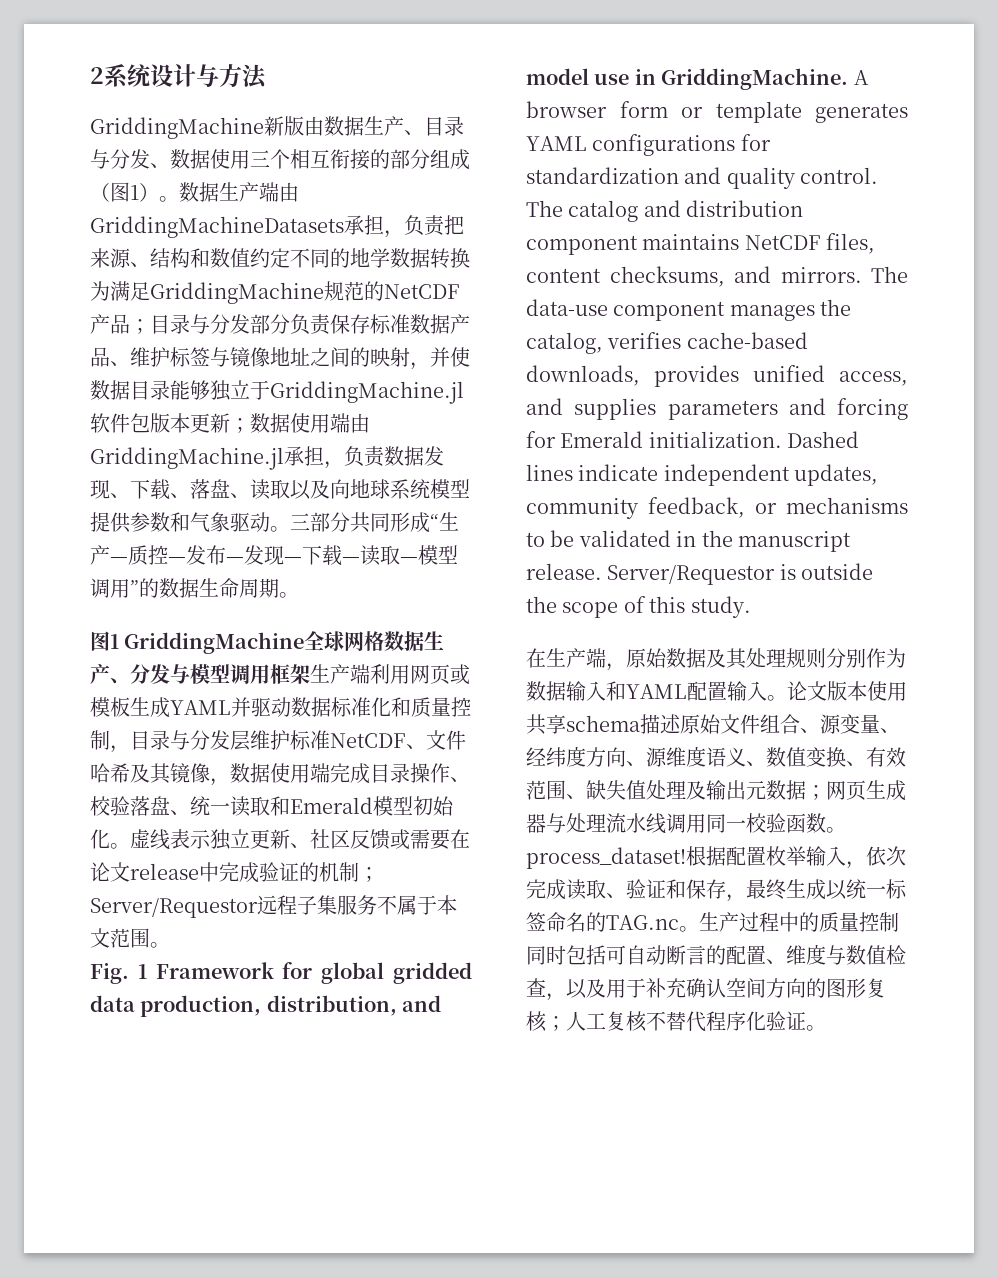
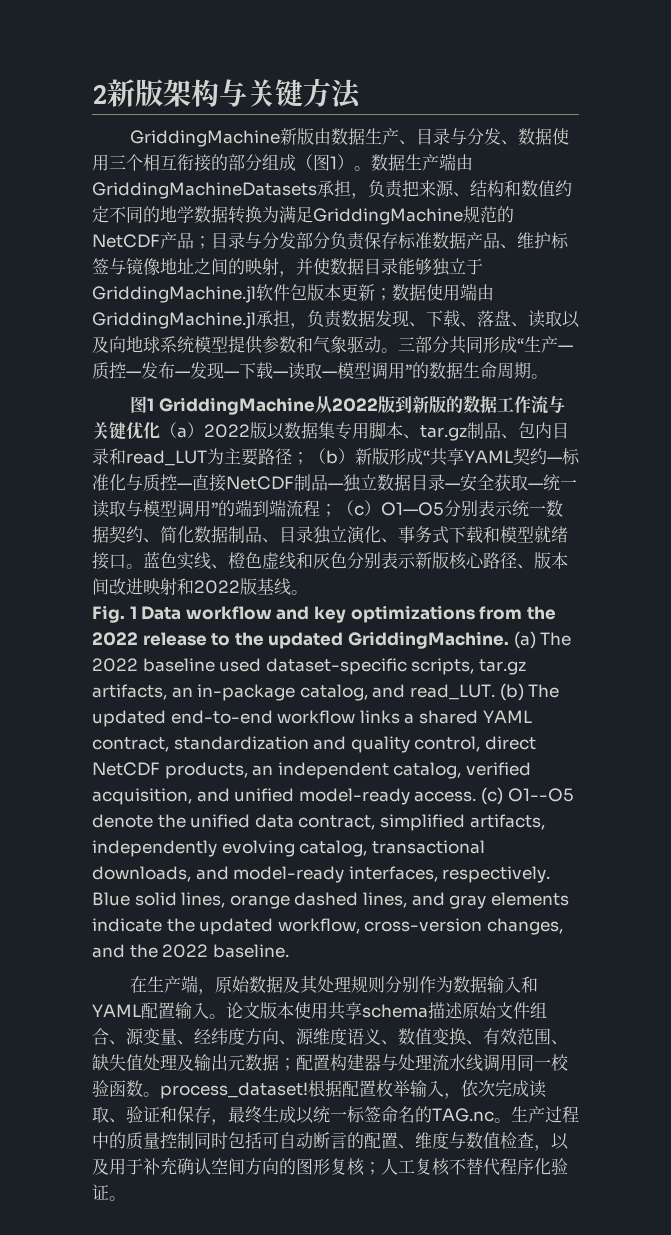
[104,64,219,88] 系统设计与 -> [107,79,303,107] 新版架构与关键
[304,631,445,651] [90,664,470,685] [90,697,471,718] [90,730,466,753] [90,763,470,786] [90,796,454,817] [90,829,470,850] [90,862,379,883] [90,895,457,918] [90,928,170,948] [90,962,473,984] [90,995,442,1017] [526,68,869,90] [526,101,908,123] [526,134,771,156] [526,167,879,189] [526,200,804,222] [526,233,876,255] [526,266,908,287] [526,299,852,321] [526,332,808,354] [526,365,908,387] [526,398,908,420] [526,431,860,448] [526,464,879,486] [526,497,908,519] [526,530,851,552] [526,563,874,585] [526,596,751,618] 全球网格数据生产、分发与模型调用框架生产端利用网页或模板生成YAML并驱动数据标准化和质量控制，目录与分发层维护标准NetCDF、文件哈希及其镜像，数据使用端完成目录操作、校验落盘、统一读取和Emerald模型初始化。虚线表示独立更新、社区反馈或需要在论文release中完成验证的机制；Server/Requestor远程子集服务不属于本文范围。 // Fig. 1 Framework for global gridded data production, distribution, and model use in GriddingMachine. A browser form or template generates YAML configurations for standardization and quality control. The catalog and distribution component maintains NetCDF files, content checksums, and mirrors. The data-use component manages the catalog, verifies cache-based downloads, provides unified access, and supplies parameters and forcing for Emerald initialization. Dashed lines indicate independent updates, community feedback, or mechanisms to be validated in the manuscript release. Server/Requestor is outside the scope of this study. -> [314,395,565,414] [92,422,569,441] [92,448,580,466] [92,474,577,492] [92,499,563,518] [92,525,568,544] [92,551,568,570] [92,578,308,596] [92,605,556,623] [92,631,572,649] [92,658,526,675] [92,683,560,701] [92,710,532,727] [92,736,536,753] [92,762,531,779] [92,787,574,805] [92,814,545,831] [92,840,485,857] [92,866,551,883] [92,892,569,909] [92,918,563,935] [92,944,289,958] 从2022版到新版的数据工作流与关键优化（a）2022版以数据集专用脚本、tar.gz制品、包内目录和read_LUT为主要路径；（b）新版形成“共享YAML契约—标准化与质控—直接NetCDF制品—独立数据目录—安全获取—统一读取与模型调用”的端到端流程；（c）O1—O5分别表示统一数据契约、简化数据制品、目录独立演化、事务式下载和模型就绪接口。蓝色实线、橙色虚线和灰色分别表示新版核心路径、版本间改进映射和2022版基线。 // Fig. 1 Data workflow and key optimizations from the 2022 release to the updated GriddingMachine. (a) The 2022 baseline used dataset-specific scripts, tar.gz artifacts, an in-package catalog, and read_LUT. (b) The updated end-to-end workflow links a shared YAML contract, standardization and quality control, direct NetCDF products, an independent catalog, verified acquisition, and unified model-ready access. (c) O1--O5 denote the unified data contract, simplified artifacts, independently evolving catalog, transactional downloads, and model-ready interfaces, respectively. Blue solid lines, orange dashed lines, and gray elements indicate the updated workflow, cross-version changes, and the 2022 baseline.
[826,780,906,801] 网页生成 -> [296,1054,364,1071] 配置构建

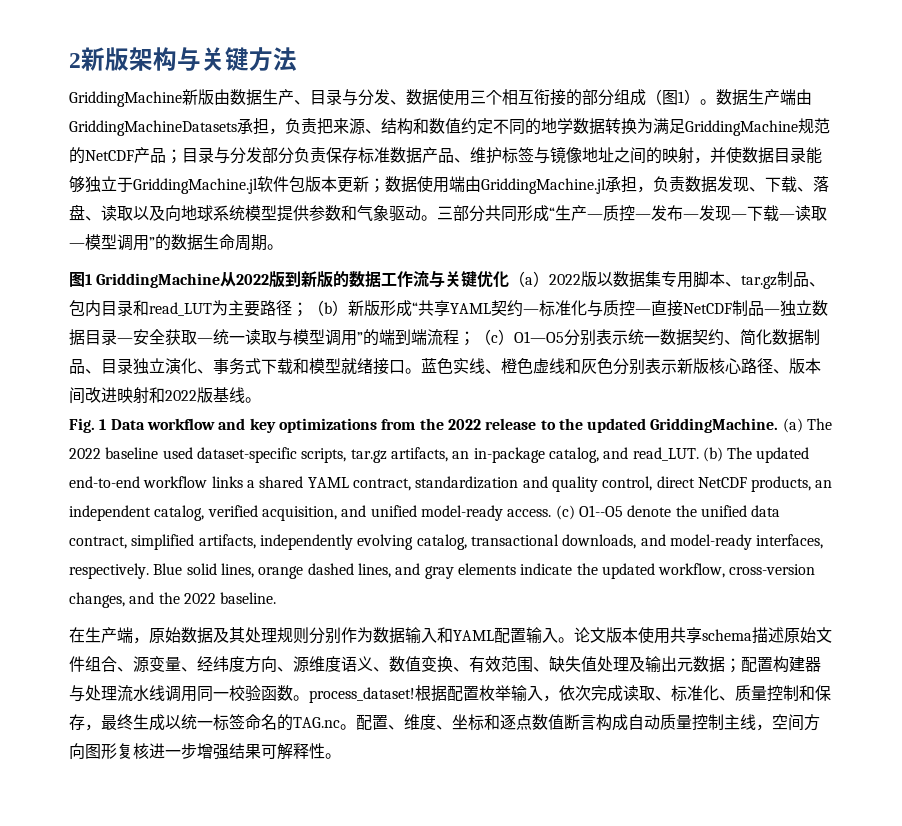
[126,1106,160,1123] 验证 -> [671,685,799,702] 标准化、质量控制
[511,1106,579,1123] [92,1132,569,1151] [92,1157,211,1175] 生产过程中的质量控制同时包括可自动断言的配置、维度与数值检查，以及用于补充确认 -> [356,714,772,731] 配置、维度、坐标和逐点数值断言构成自动质量控制主线，
[279,1158,296,1175] 的 -> (85, 751) none
[364,1158,568,1176] [92,1184,109,1200] ；人工复核不替代程序化验证 -> [149,743,325,760] 进一步增强结果可解释性

